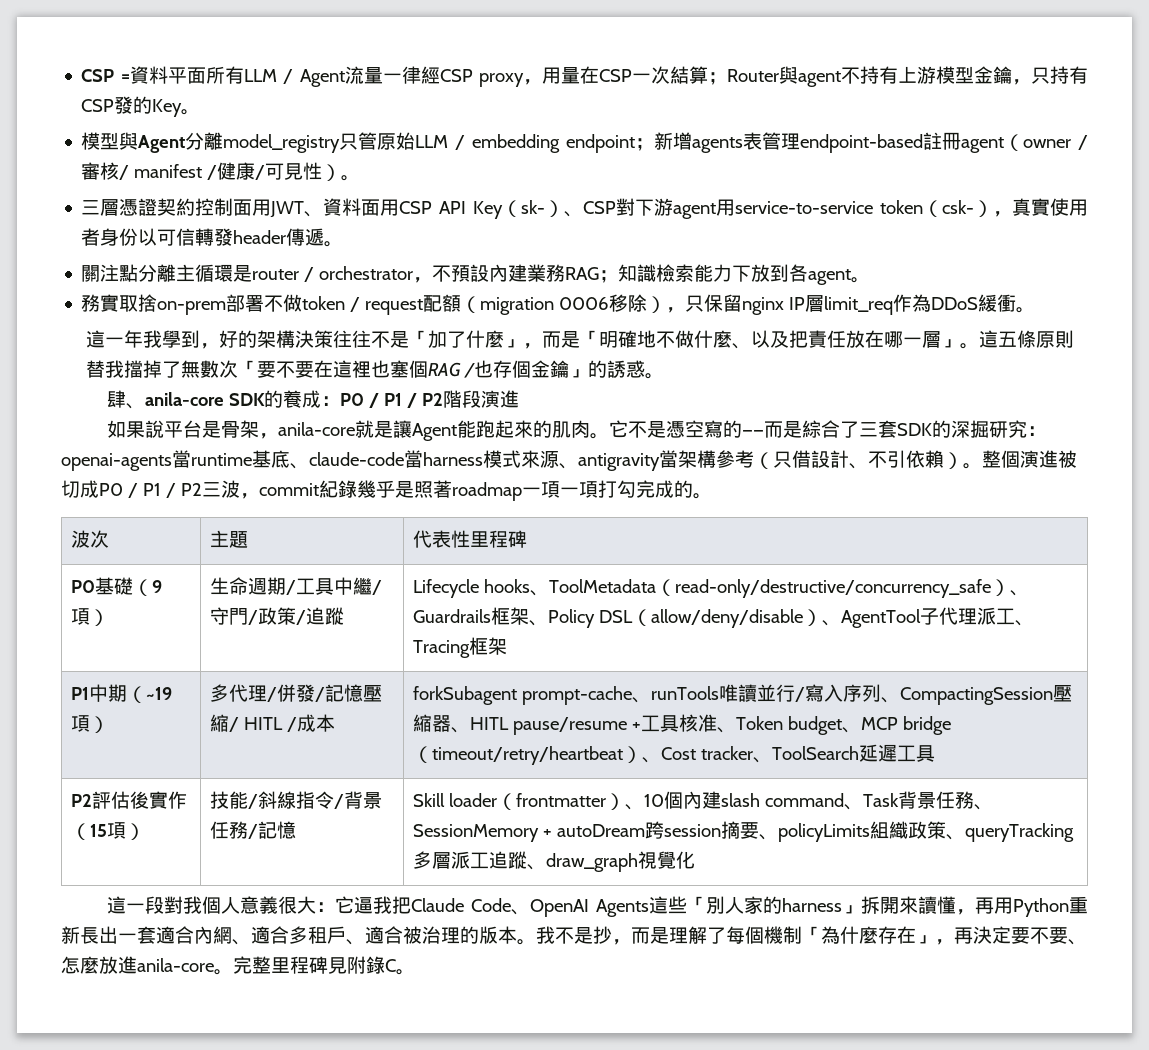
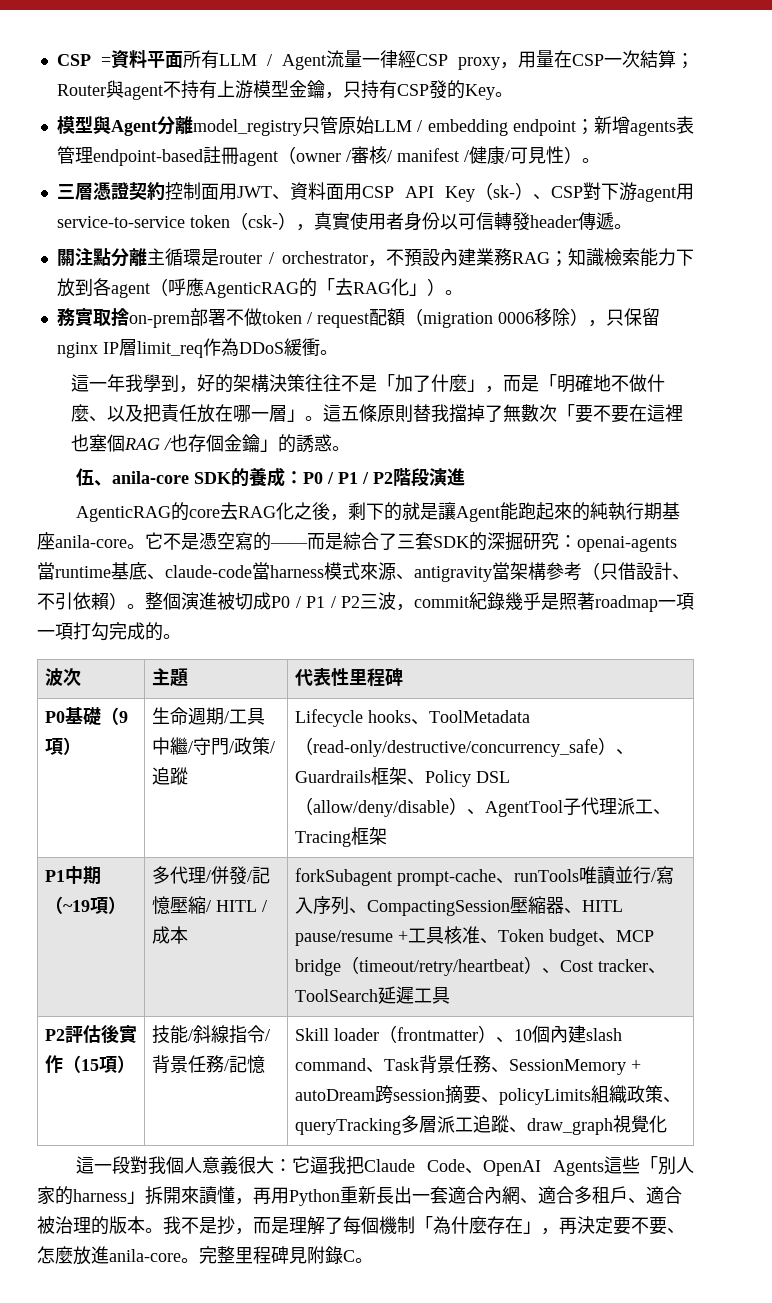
(852, 277) none -> [149,278,445,298] （呼應AgenticRAG的「去RAG化」）
[106,390,126,408] 肆 -> [76,468,95,486] 伍
[106,420,355,439] 如果說平台是骨架，anila-core -> [76,502,403,522] AgenticRAG的core去RAG化之後，剩下的
[551,420,590,438] 肌肉 -> [590,502,681,521] [37,532,127,550] 純執行期基座anila-core

